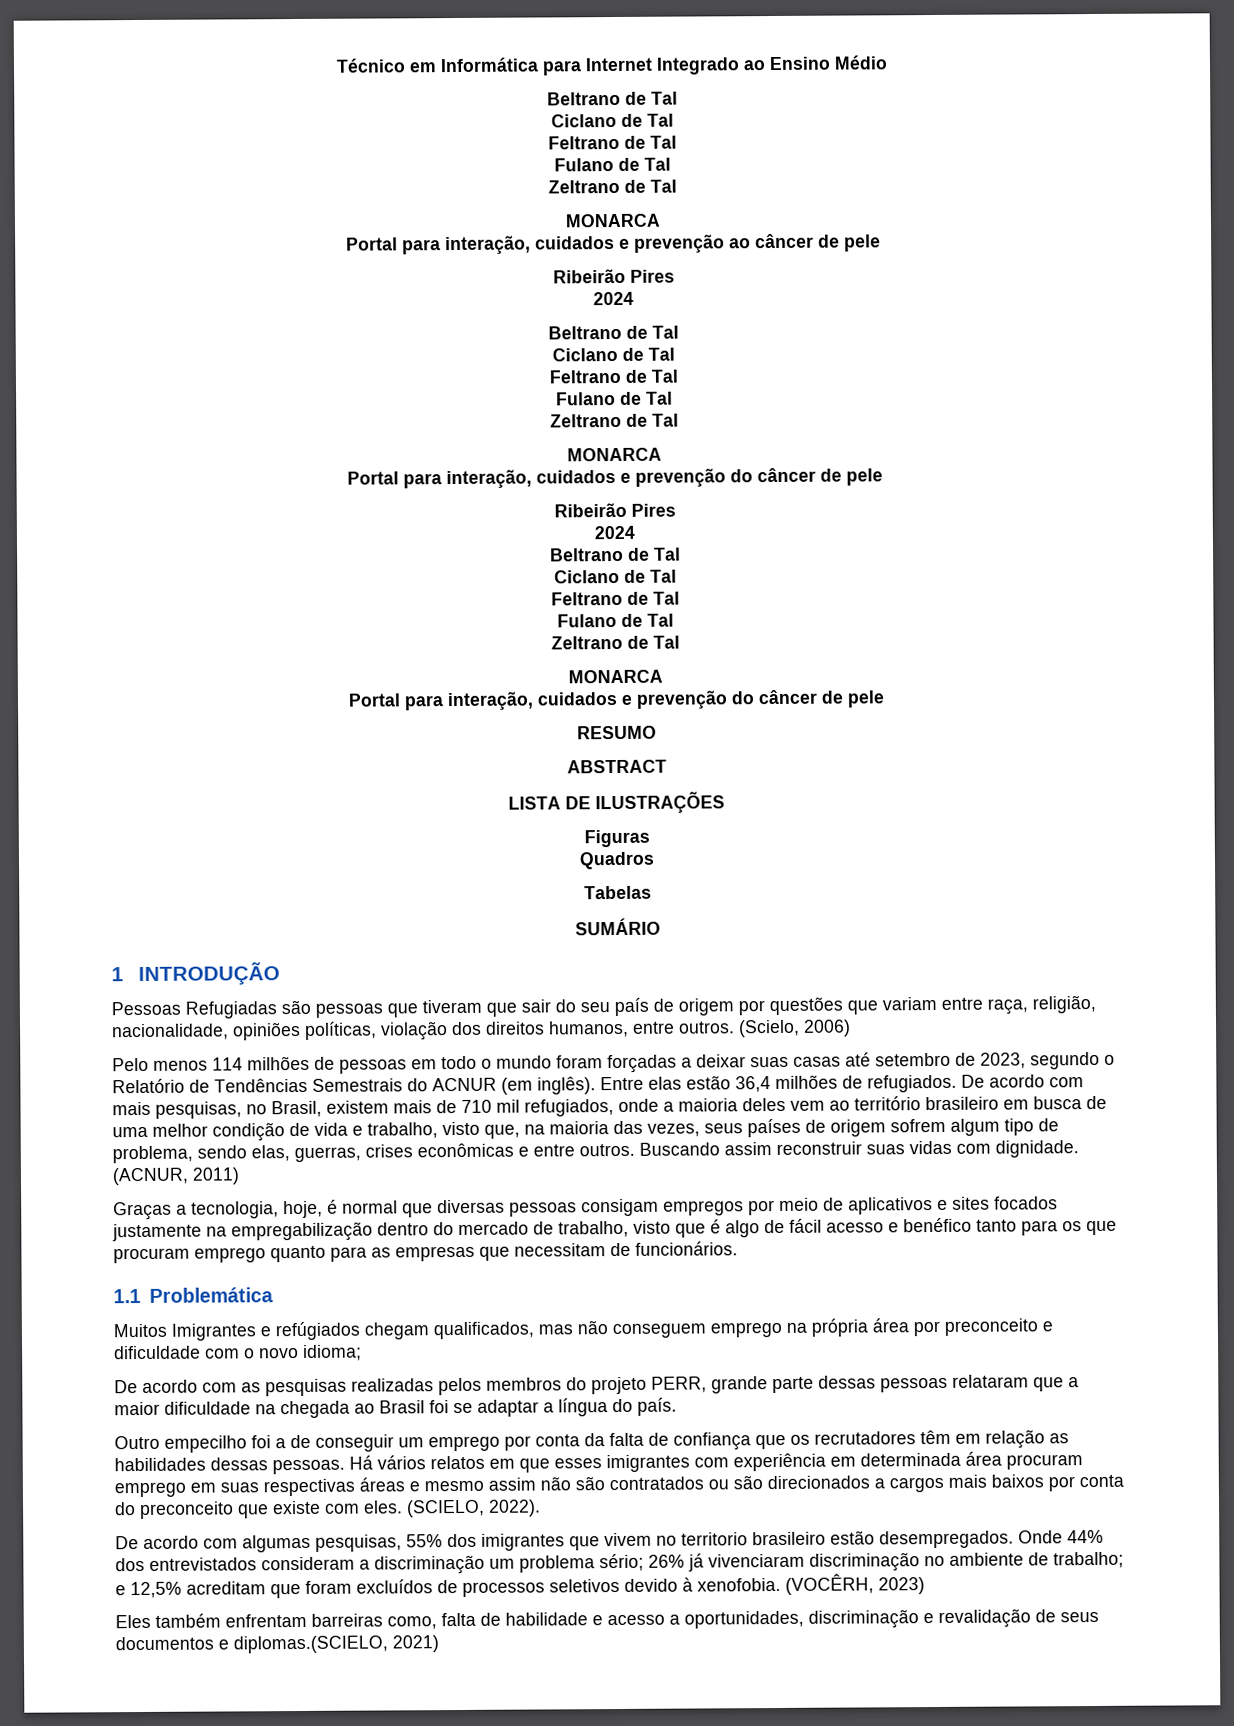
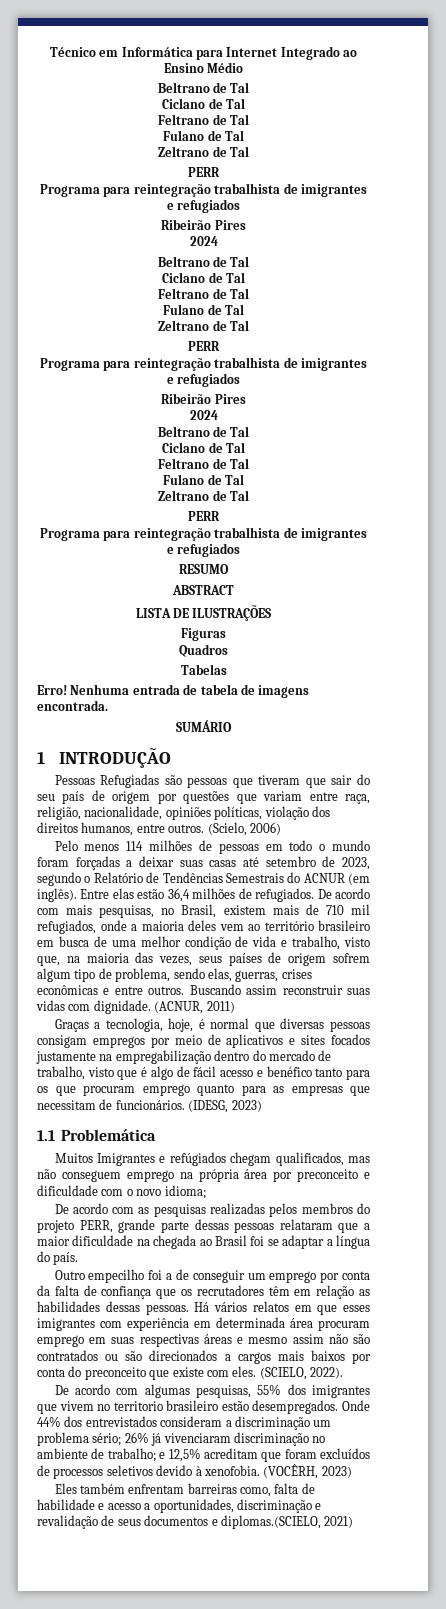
[565,213,661,228] [346,233,881,256] MONARCA // Portal para interação, cuidados e prevenção ao câncer de pele -> [188,167,220,177] [40,183,367,197] [166,199,241,213] PERR // Programa para reintegração trabalhista de imigrantes e refugiados
[567,447,662,462] [346,467,883,490] MONARCA // Portal para interação, cuidados e prevenção do câncer de pele -> [188,341,220,351] [40,357,367,371] [166,373,241,387] PERR // Programa para reintegração trabalhista de imigrantes e refugiados
[568,669,663,684] [347,689,885,712] MONARCA // Portal para interação, cuidados e prevenção do câncer de pele -> [188,511,220,521] [40,527,367,541] [166,543,241,557] PERR // Programa para reintegração trabalhista de imigrantes e refugiados
(652, 892) none -> [37,684,310,698] [37,700,108,711] // Erro! Nenhuma entrada de tabela de imagens encontrada.
(738, 1248) none -> [188,1100,262,1113] (IDESG, 2023)

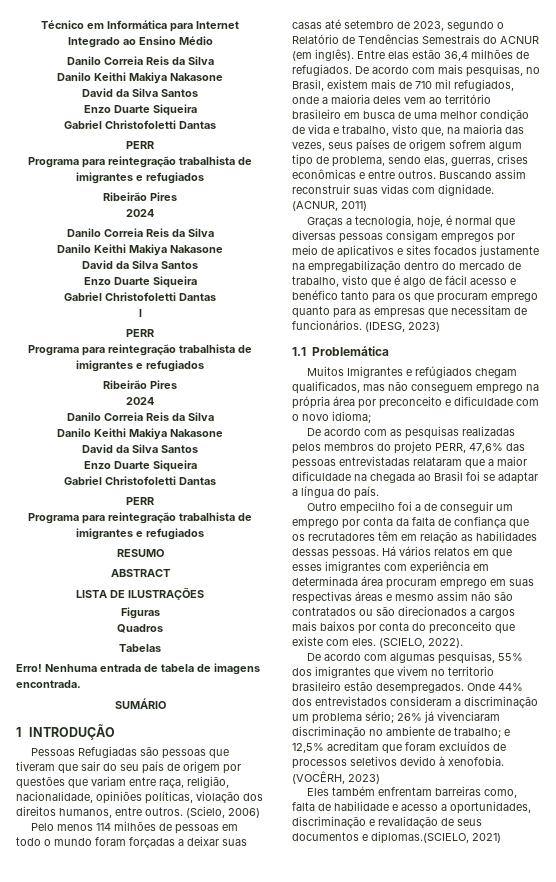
[157,82,250,93] [162,98,245,109] [158,114,249,125] [163,130,244,141] [158,146,249,157] Beltrano de Tal // Ciclano de Tal // Feltrano de Tal // Fulano de Tal // Zeltrano de Tal -> [66,56,214,65] [57,72,223,84] [82,88,198,97] [83,104,197,116] [64,120,216,129] Danilo Correia Reis da Silva // Danilo Keithi Makiya Nakasone // David da Silva Santos // Enzo Duarte Siqueira // Gabriel Christofoletti Dantas
[157,256,250,267] [162,272,245,283] [158,288,249,299] [163,304,244,315] [158,320,249,331] Beltrano de Tal // Ciclano de Tal // Feltrano de Tal // Fulano de Tal // Zeltrano de Tal -> [66,228,214,237] [57,244,223,256] [82,260,198,269] [83,276,197,288] [64,292,216,301] [138,309,142,317] Danilo Correia Reis da Silva // Danilo Keithi Makiya Nakasone // David da Silva Santos // Enzo Duarte Siqueira // Gabriel Christofoletti Dantas // l
[157,426,250,437] [162,442,245,453] [158,458,249,469] [163,474,244,485] [158,490,249,501] Beltrano de Tal // Ciclano de Tal // Feltrano de Tal // Fulano de Tal // Zeltrano de Tal -> [66,412,214,421] [57,428,223,440] [82,444,198,453] [83,460,197,472] [64,476,216,485] Danilo Correia Reis da Silva // Danilo Keithi Makiya Nakasone // David da Silva Santos // Enzo Duarte Siqueira // Gabriel Christofoletti Dantas
[118,1219,275,1233] grande parte dessas pessoas -> [469,443,525,453] [292,456,410,469] 47,6% das pessoas entrevistadas

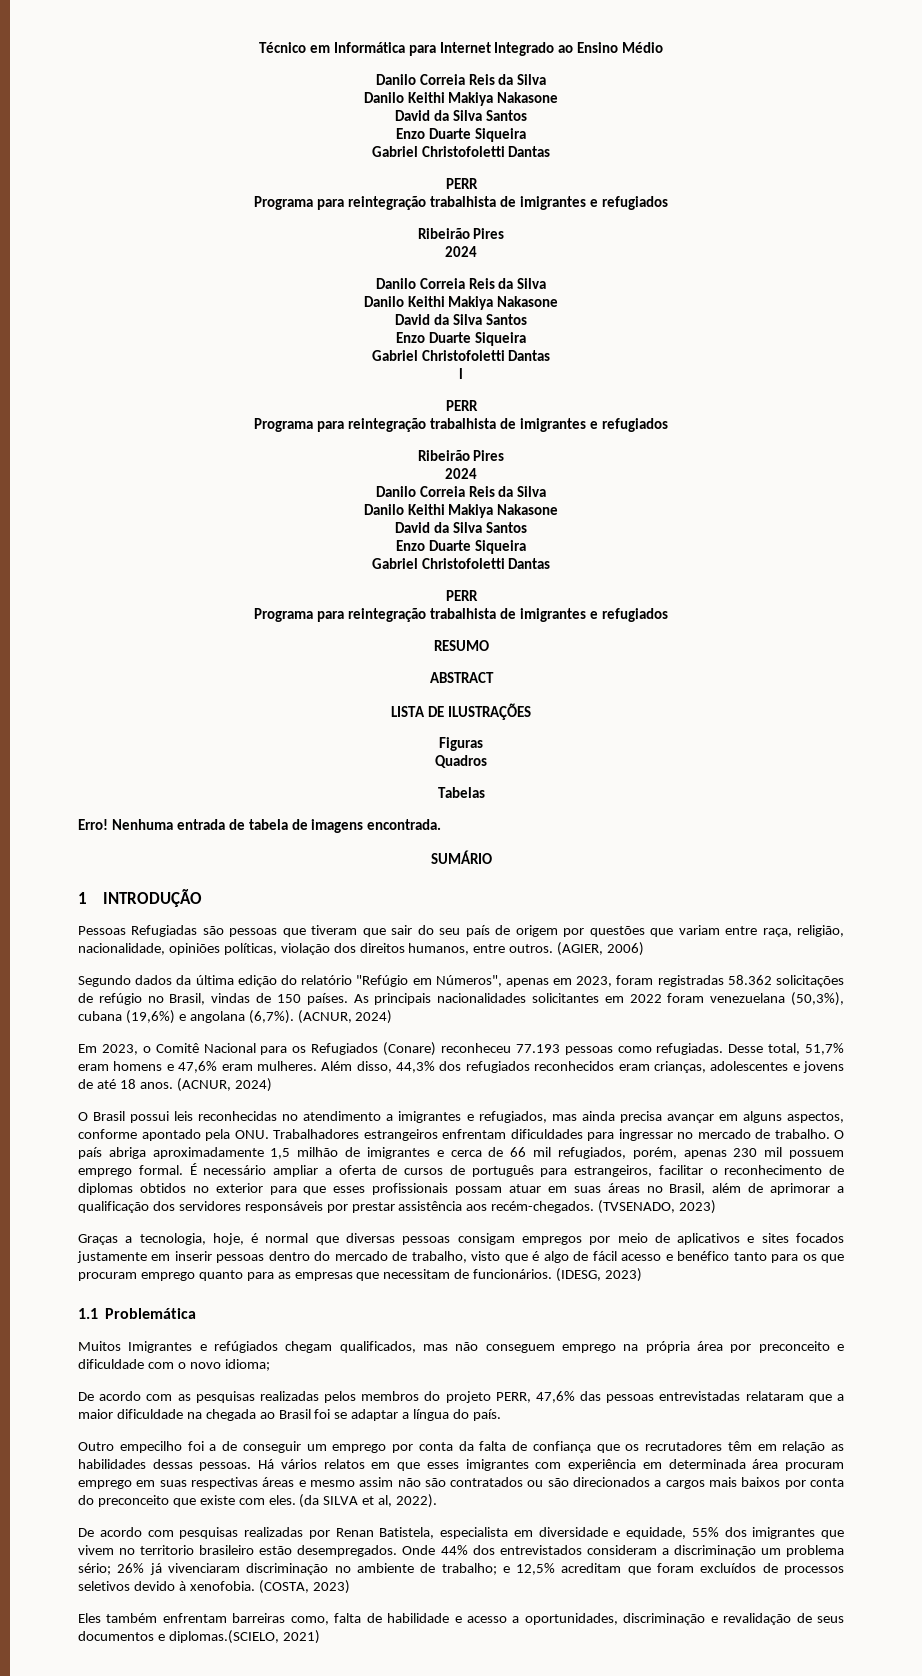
[186,806,225,818] (Scielo, -> [557,942,604,956] (AGIER,
[31,821,239,834] [16,836,247,848] [292,19,504,31] [292,34,539,44] [292,49,529,61] [292,64,540,77] [292,79,514,91] [292,94,491,104] [292,109,529,121] [292,124,524,137] [292,139,522,152] [292,154,528,167] [292,169,526,179] [292,184,494,196] [292,201,367,211] Pelo menos 114 milhões de pessoas em todo o mundo foram forçadas a deixar suas casas até setembro de 2023, segundo o Relatório de Tendências Semestrais do ACNUR (em inglês). Entre elas estão 36,4 milhões de refugiados. De acordo com mais pesquisas, no Brasil, existem mais de 710 mil refugiados, onde a maioria deles vem ao território brasileiro em busca de uma melhor condição de vida e trabalho, visto que, na maioria das vezes, seus países de origem sofrem algum tipo de problema, sendo elas, guerras, crises econômicas e entre outros. Buscando assim reconstruir suas vidas com dignidade. (ACNUR, 2011) -> [78,975,844,987] [78,992,844,1006] [78,1010,393,1024] [78,1042,844,1056] [78,1061,844,1073] [78,1078,272,1092] [78,1111,844,1123] [78,1129,844,1141] [78,1147,845,1159] [78,1163,844,1177] [78,1183,845,1195] [78,1200,717,1214] Segundo dados da última edição do relatório "Refúgio em Números", apenas em 2023, foram registradas 58.362 solicitações de refúgio no Brasil, vindas de 150 países. As principais nacionalidades solicitantes em 2022 foram venezuelana (50,3%), cubana (19,6%) e angolana (6,7%). (ACNUR, 2024) // Em 2023, o Comitê Nacional para os Refugiados (Conare) reconheceu 77.193 pessoas como refugiadas. Desse total, 51,7% eram homens e 47,6% eram mulheres. Além disso, 44,3% dos refugiados reconhecidos eram crianças, adolescentes e jovens de até 18 anos. (ACNUR, 2024) // O Brasil possui leis reconhecidas no atendimento a imigrantes e refugiados, mas ainda precisa avançar em alguns aspectos, conforme apontado pela ONU. Trabalhadores estrangeiros enfrentam dificuldades para ingressar no mercado de trabalho. O país abriga aproximadamente 1,5 milhão de imigrantes e cerca de 66 mil refugiados, porém, apenas 230 mil possuem emprego formal. É necessário ampliar a oferta de cursos de português para estrangeiros, facilitar o reconhecimento de diplomas obtidos no exterior para que esses profissionais possam atuar em suas áreas no Brasil, além de aprimorar a qualificação dos servidores responsáveis por prestar assistência aos recém-chegados. (TVSENADO, 2023)
[292,260,401,273] na empregabilização -> [151,1251,265,1263] em inserir pessoas
[379,638,425,648] (SCIELO, -> [299,1494,393,1508] (da SILVA et al,
[390,651,496,664] algumas pesquisas, -> [179,1527,686,1539] pesquisas realizadas por Renan Batistela, especialista em diversidade e equidade,
[292,771,345,784] (VOCÊRH, -> [258,1580,309,1594] (COSTA,

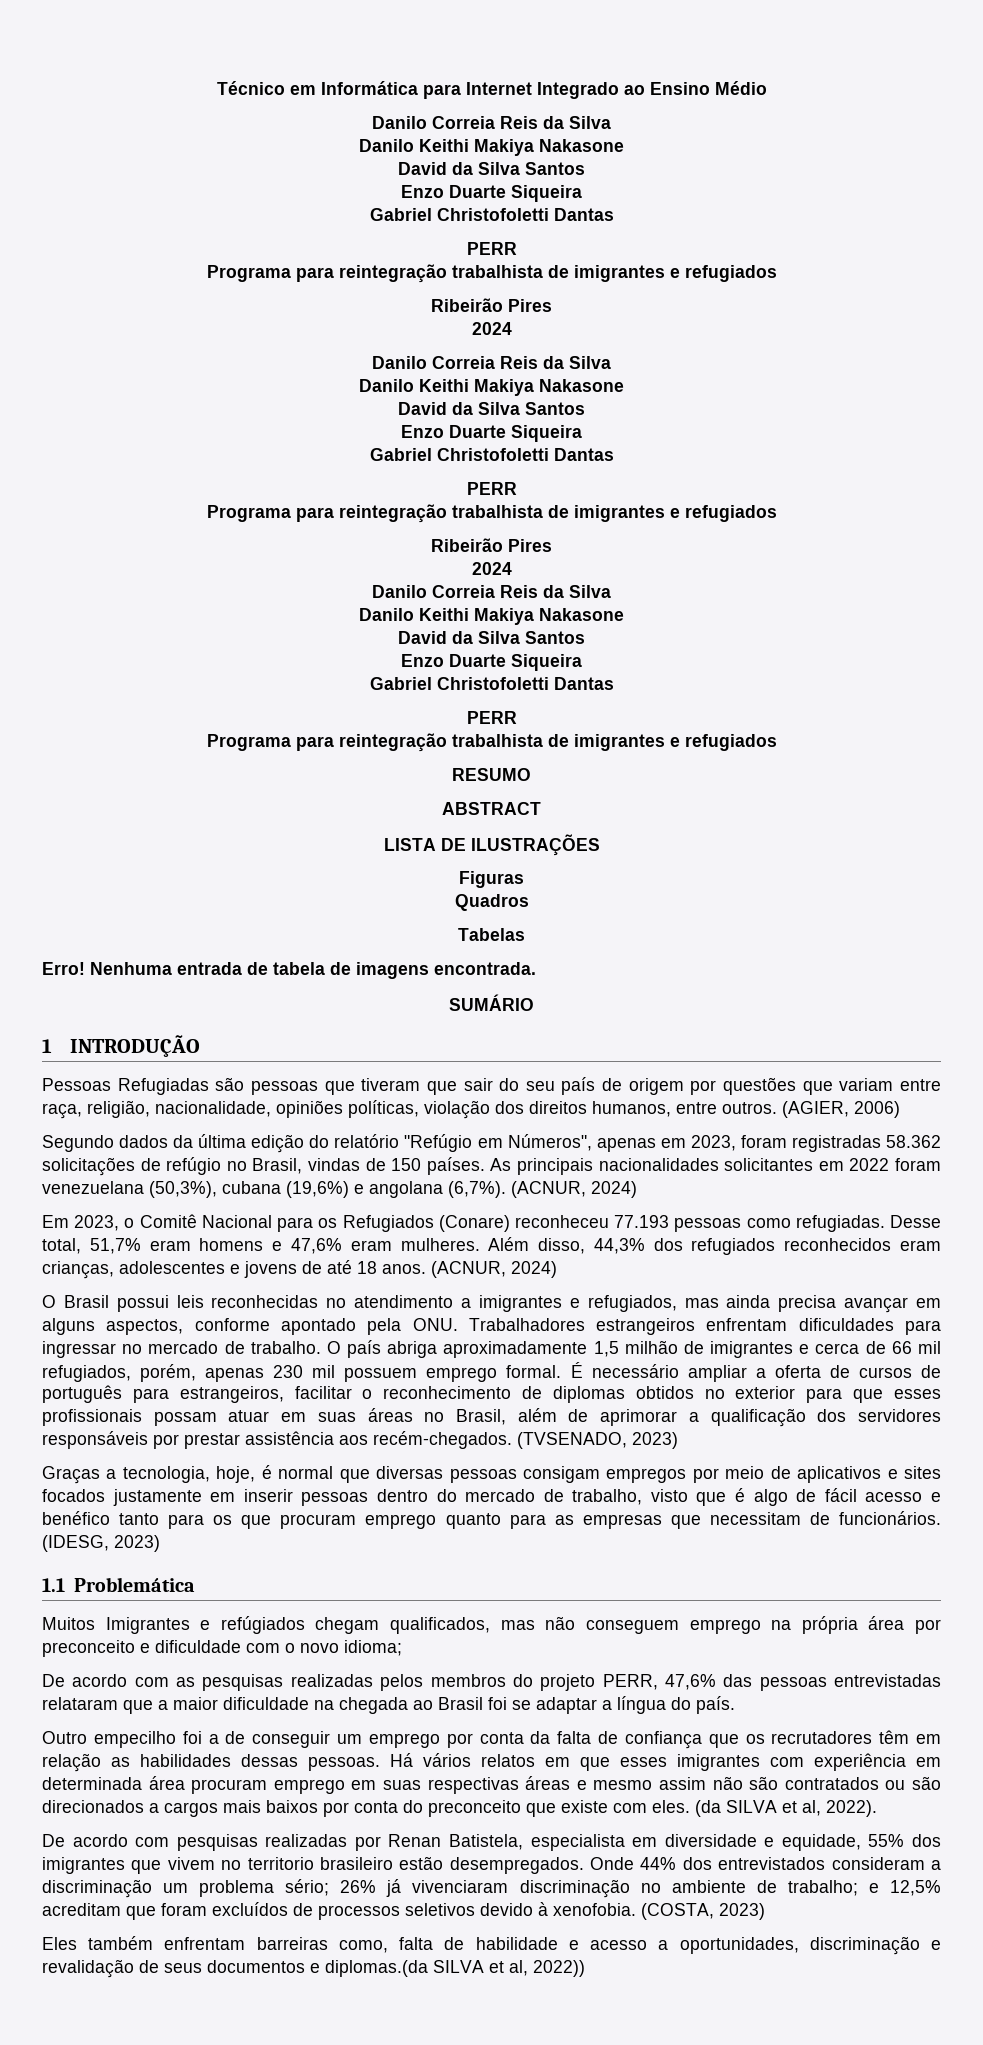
[459,368,463,379] // l -> (614, 454) none
[168,1630,320,1644] diplomas.(SCIELO, 2021) -> [325,1960,585,1977] diplomas.(da SILVA et al, 2022))

